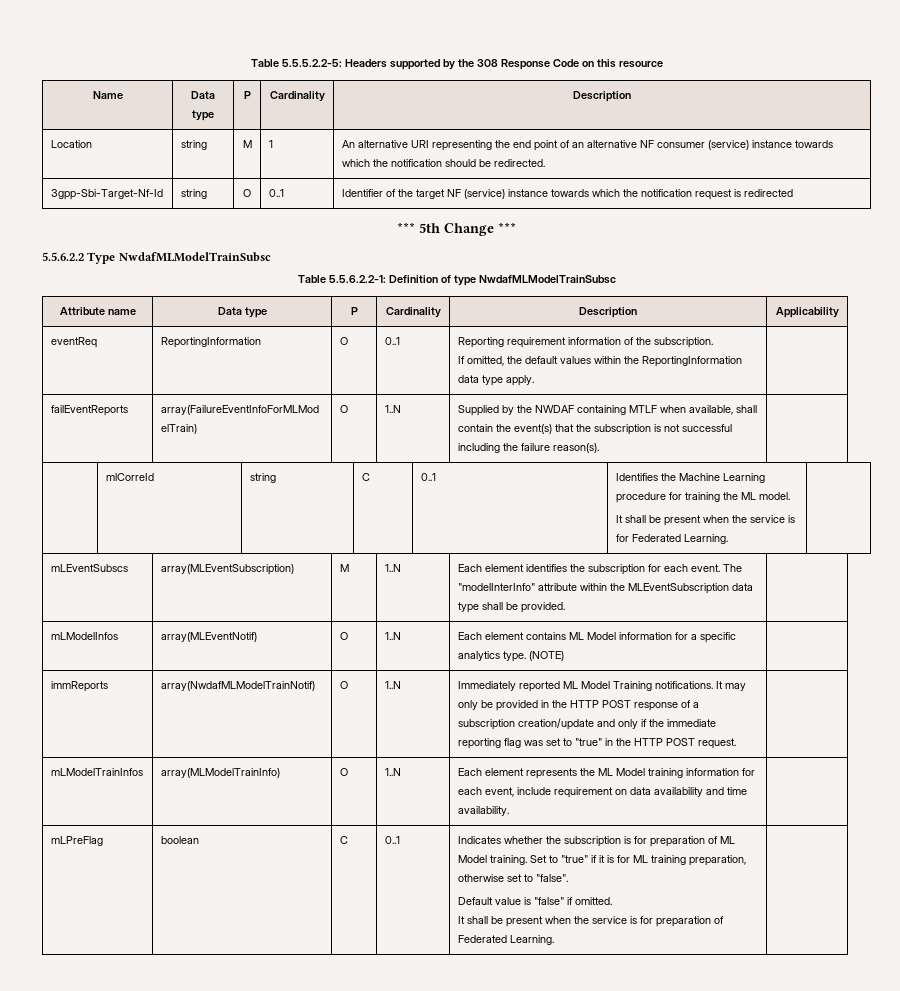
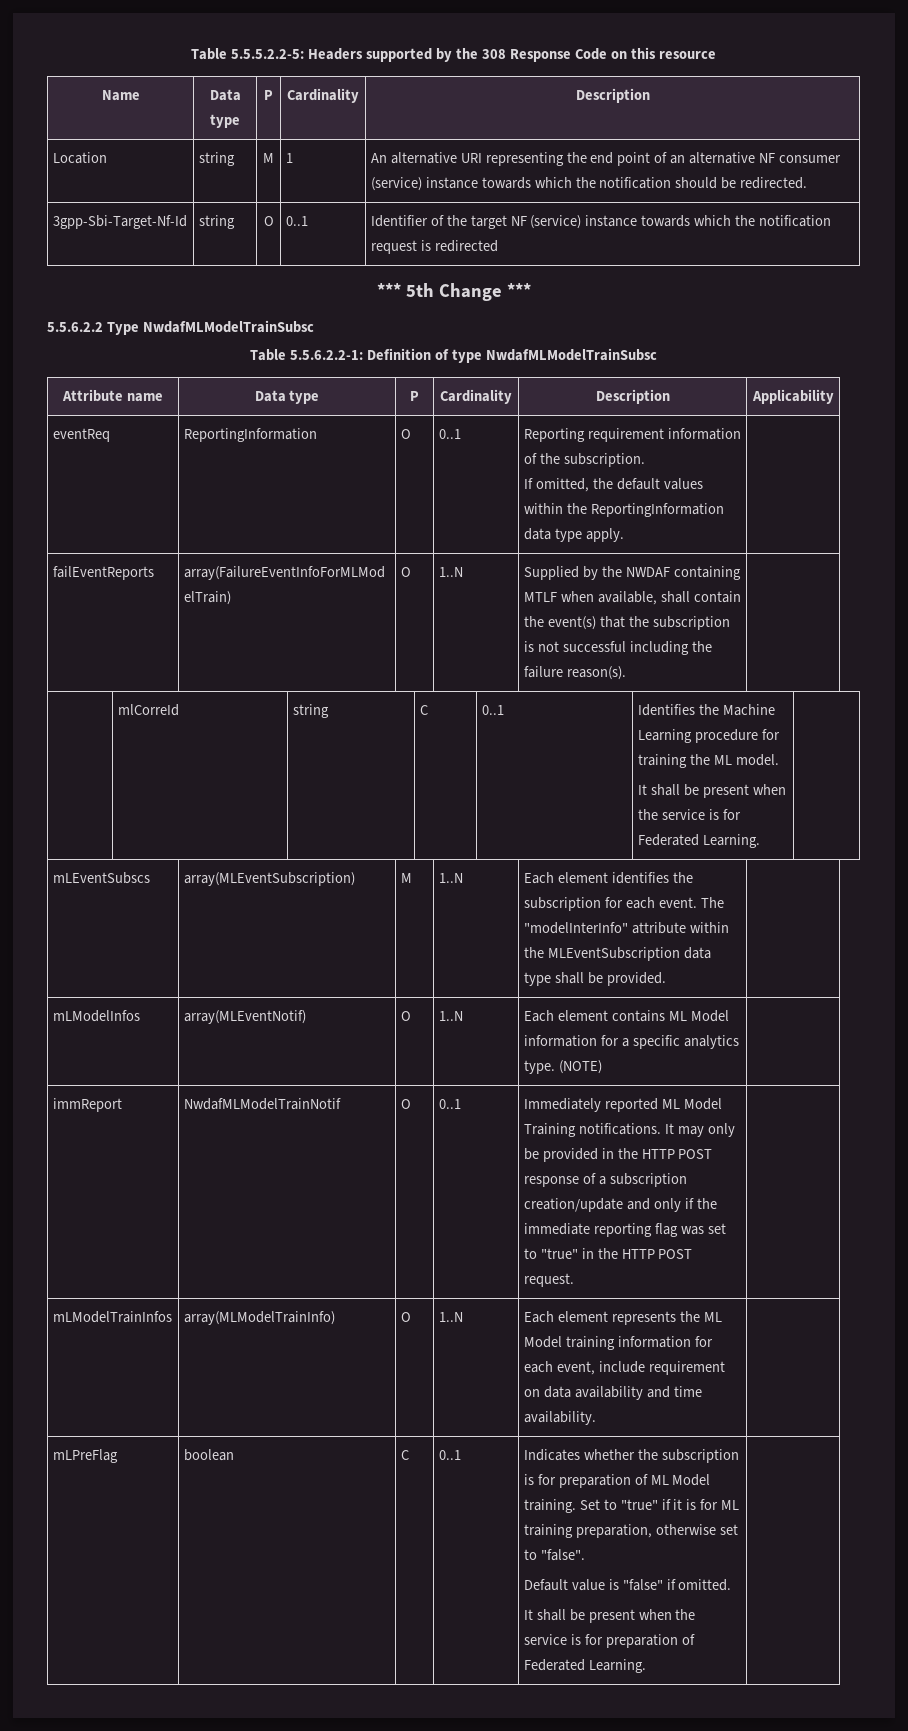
[50,681,108,692] [160,681,315,691] [339,681,348,689] [384,681,401,689] immReports | array(NwdafMLModelTrainNotif) | O | 1..N -> [52,1098,122,1112] [183,1098,341,1110] [400,1099,411,1109] [438,1099,461,1109] immReport | NwdafMLModelTrainNotif | O | 0..1

